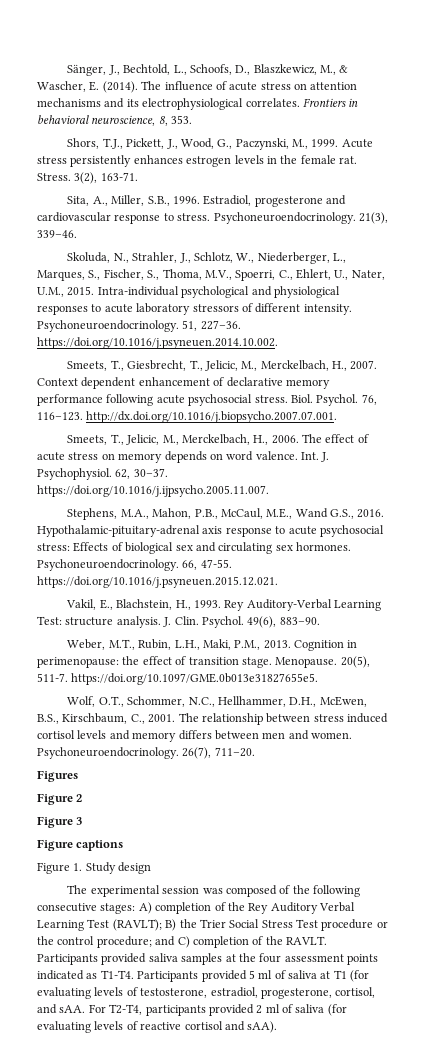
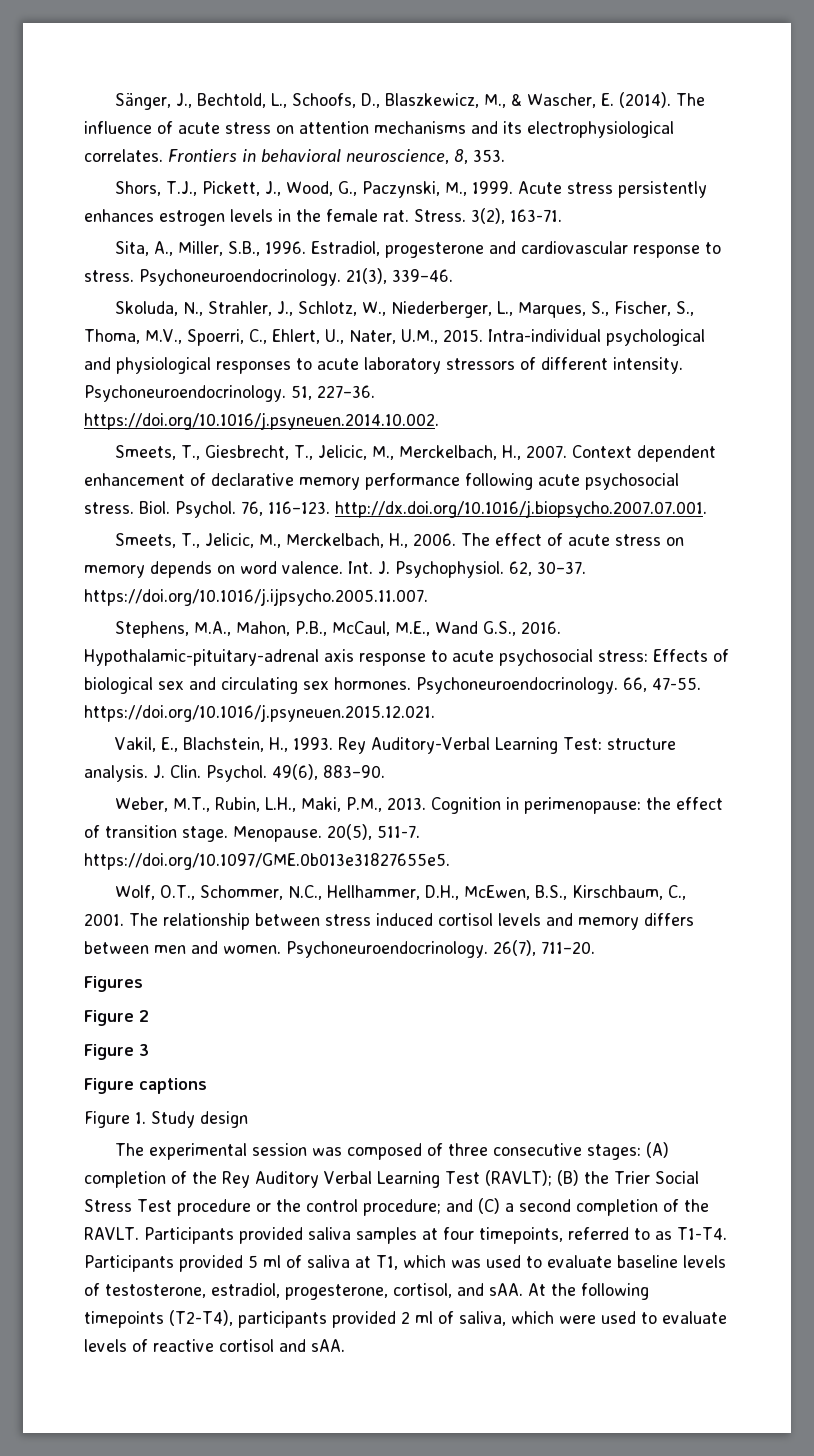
[292,885,361,897] the following -> [447,1143,488,1156] three
[138,902,152,914] A) -> [645,1142,669,1158] (A)
[165,919,177,931] B) -> [556,1170,579,1186] (B)
[177,936,190,948] C) -> [477,1198,571,1214] (C) a second
[238,953,378,965] [37,970,84,980] the four assessment points indicated -> [442,1227,650,1244] four timepoints, referred to
[333,970,370,982] [37,987,91,999] T1 (for evaluating -> [376,1255,678,1270] T1, which was used to evaluate baseline
[88,1004,143,1015] For T2-T4, -> [528,1283,649,1300] [84,1310,233,1328] At the following timepoints (T2-T4),
[295,1004,347,1016] [37,1021,91,1033] saliva (for evaluating -> [459,1311,727,1326] saliva, which were used to evaluate
[247,1021,278,1033] sAA). -> [311,1339,345,1352] sAA.

